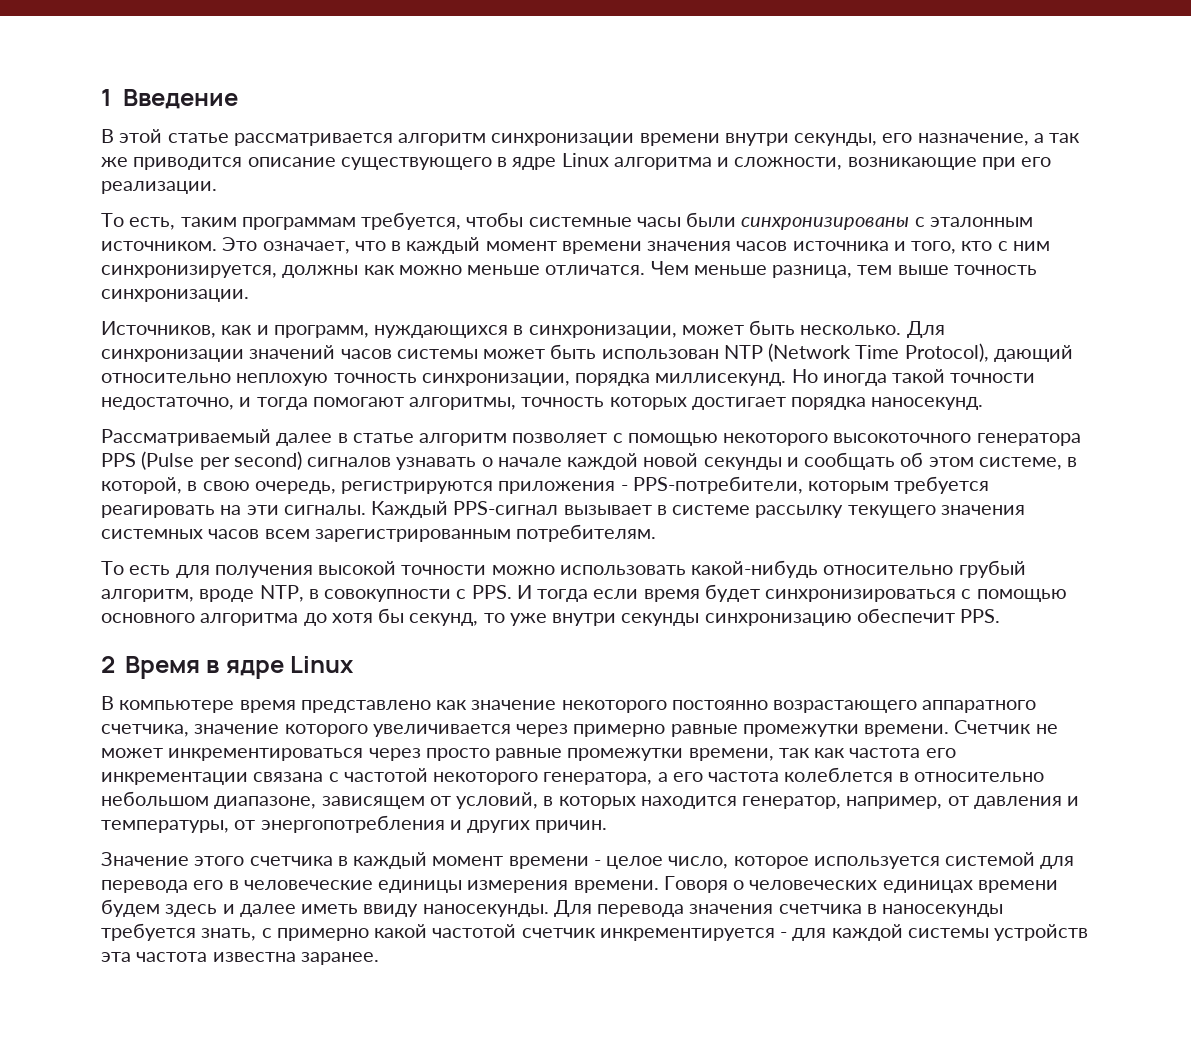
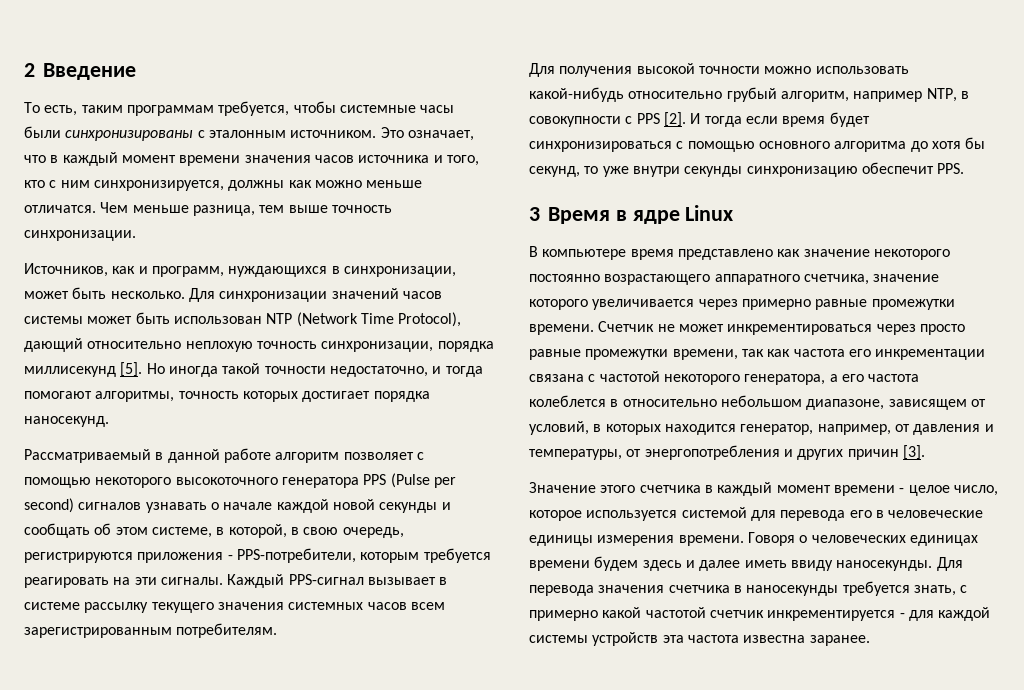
[101,89,112,106] 1 -> [24,63,35,77] 2
[101,129,1081,146] [101,153,1052,170] [101,181,217,194] // В этой статье рассматривается алгоритм синхронизации времени внутри секунды, его назначение, а так же приводится описание существующего в ядре Linux алгоритма и сложности, возникающие при его реализации. -> (136, 71) none
[655,373,787,386] миллисекунд. -> [24,362,143,377] миллисекунд [5].
[276,433,414,446] далее в статье -> [155,448,271,463] в данной работе
[101,561,210,578] То есть для -> [529,63,555,77] Для
[199,589,255,602] вроде -> [853,91,923,102] например
[471,585,512,599] PPS. -> [636,112,686,127] PPS [2].
[101,656,115,673] 2 -> [529,207,540,221] 3
[535,820,608,833] причин. -> [847,445,925,460] причин [3].

